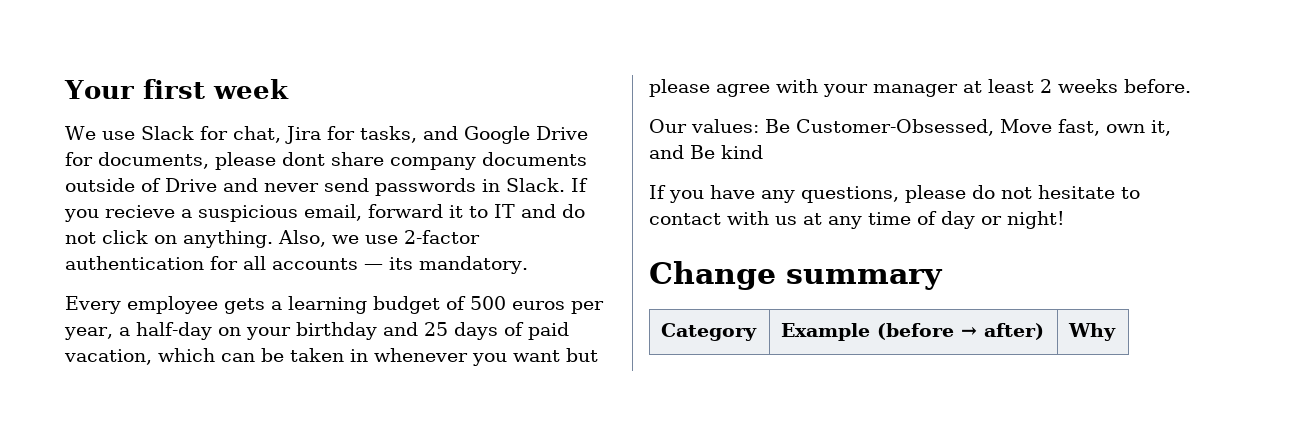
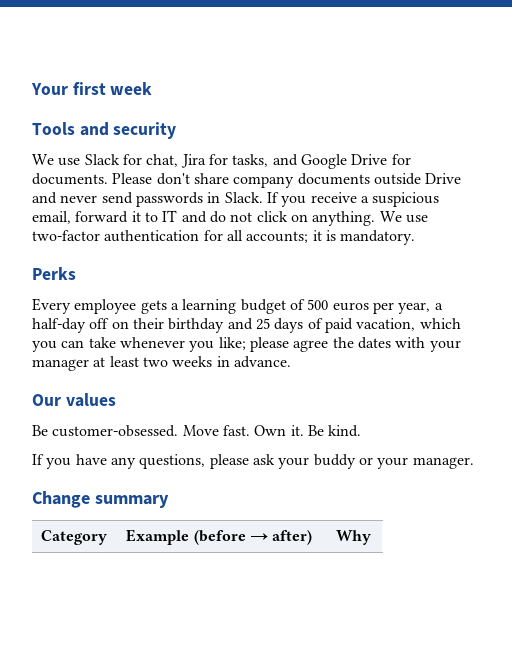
(289, 89) none -> [32,122,177,139] // Tools and security
[98,152,325,170] documents, please dont -> [32,173,190,185] documents. Please don't
[141,178,161,192] of -> (421, 179) none
[105,205,175,218] recieve -> [310,192,357,203] receive
[278,230,480,247] [65,256,413,270] Also, we use 2-factor authentication for all accounts — its -> [379,211,428,223] [32,230,336,243] We use two-factor authentication for all accounts; it is
(528, 265) none -> [32,267,76,280] // Perks
[217,327,291,340] on your -> [89,318,164,329] off on their
[221,348,598,366] [649,79,770,97] can be taken in whenever you want but please agree -> [32,337,391,352] you can take whenever you like; please agree the dates
[1040,79,1191,93] [649,119,1171,136] [649,145,763,159] 2 weeks before. // Our values: Be Customer-Obsessed, Move fast, own it, and Be kind -> [142,356,291,368] [32,393,116,407] [32,425,362,437] two weeks in advance. // Our values // Be customer-obsessed. Move fast. Own it. Be kind.
[972,185,1140,199] [649,211,1065,229] do not hesitate to contact with us at any time of day or night! -> [252,454,474,469] ask your buddy or your manager.

